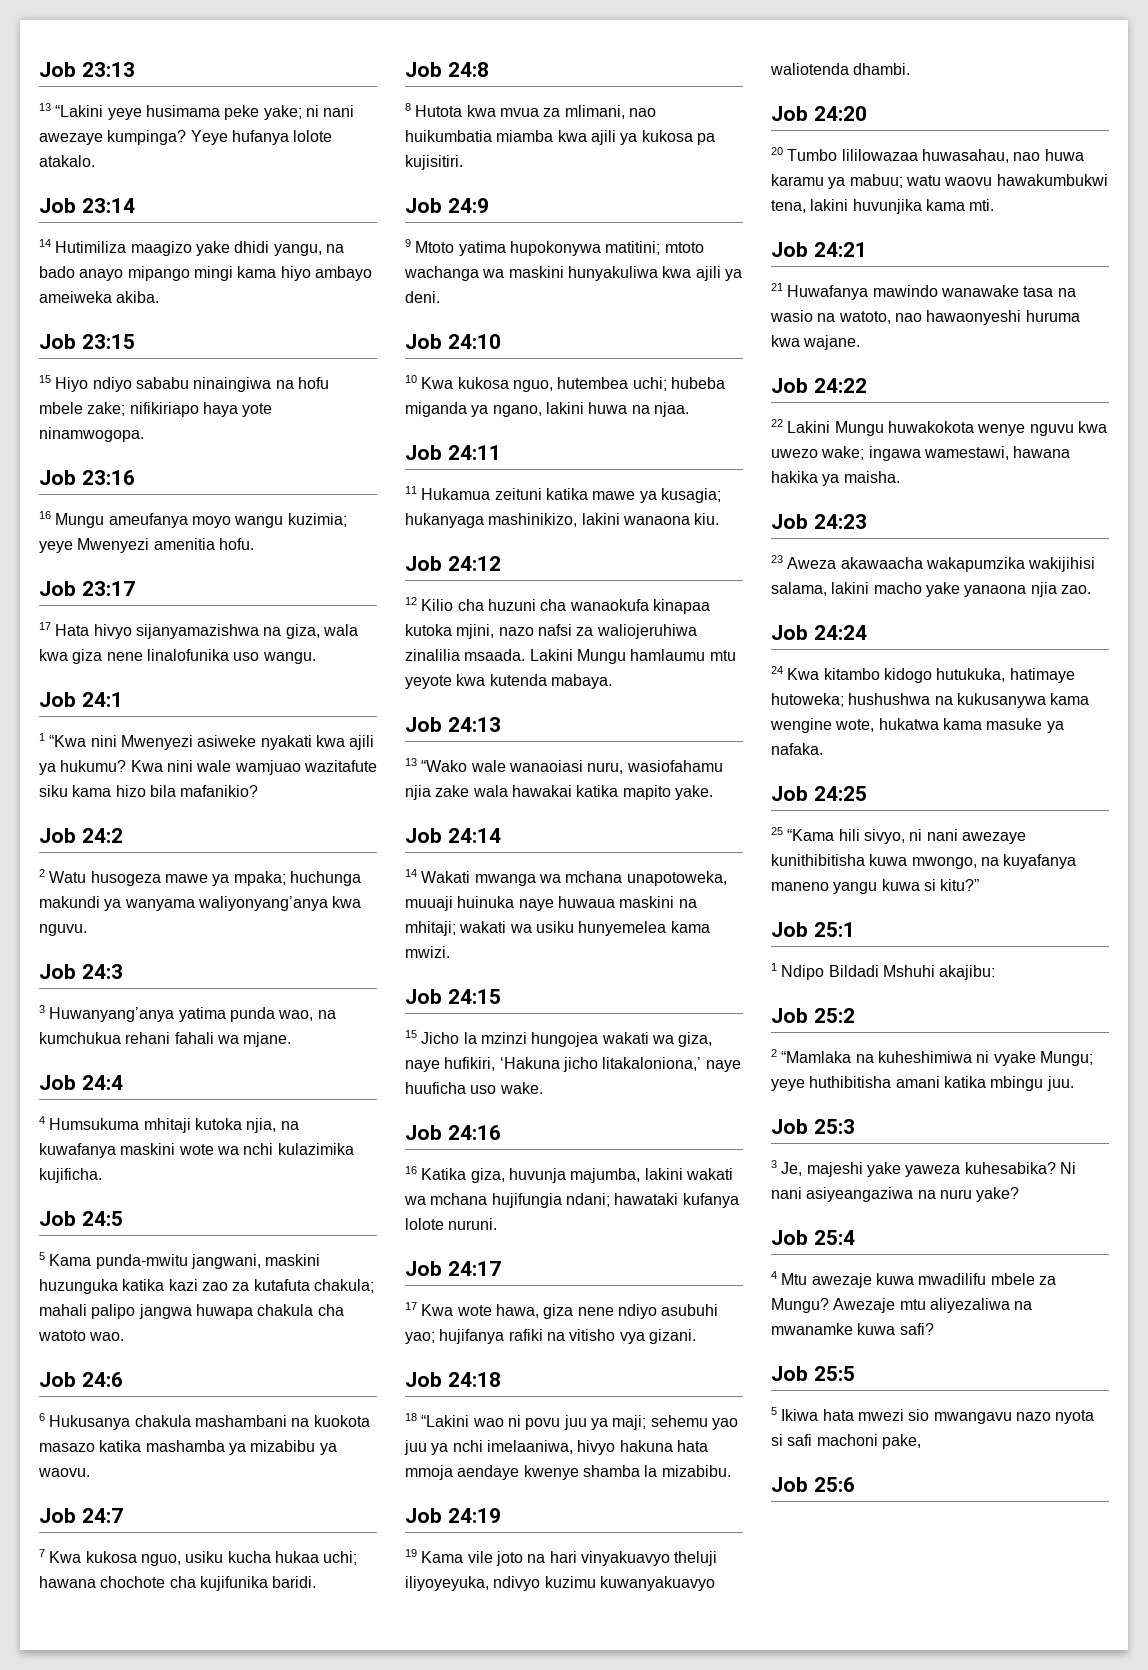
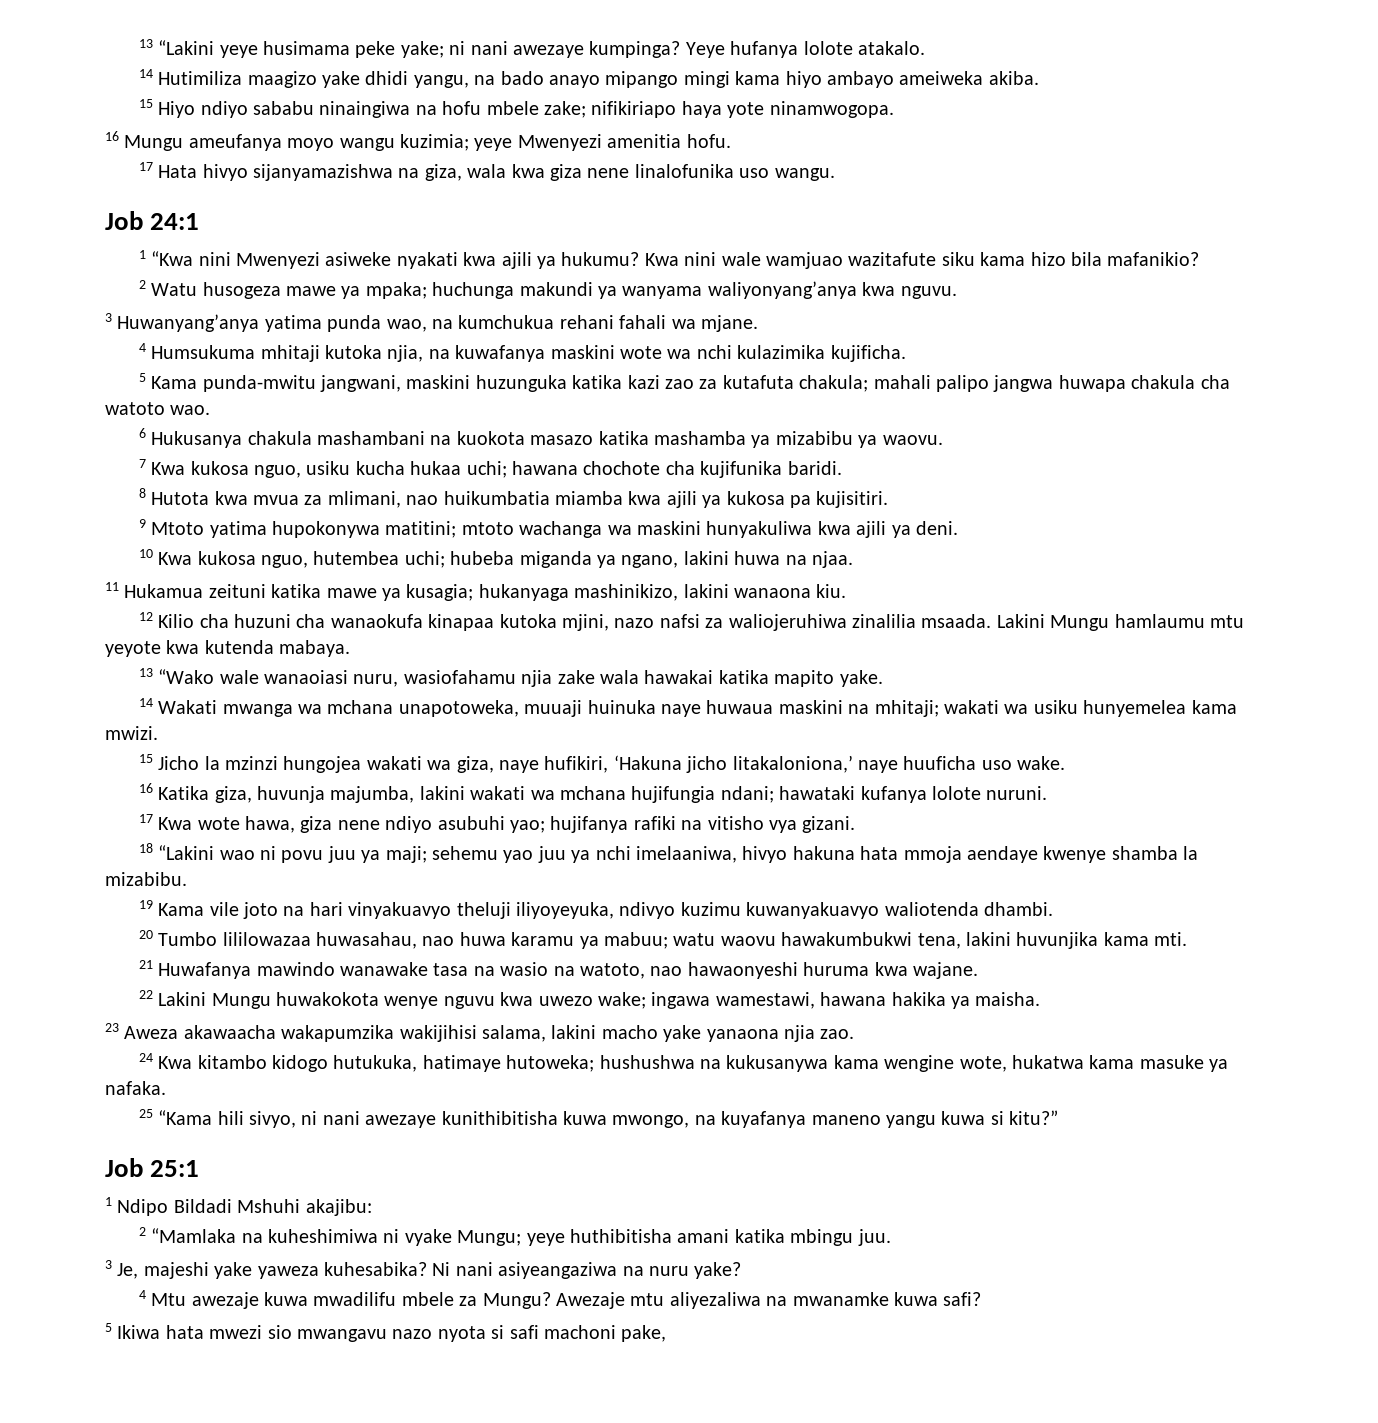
[39,62,135,77] Job 23:13 // -> (138, 43) none
[39,198,135,213] // Job 23:14 -> (926, 48) none
[39,334,135,349] // Job 23:15 -> (1039, 78) none
[39,470,135,485] // Job 23:16 -> (894, 109) none
[39,581,135,596] // Job 23:17 -> (731, 141) none
[39,828,123,843] // Job 24:2 -> (1200, 259) none
[39,964,123,979] // Job 24:3 -> (957, 292) none
[39,1075,123,1090] // Job 24:4 -> (758, 323) none
[39,1211,123,1226] // Job 24:5 -> (906, 353) none
[39,1372,123,1387] // Job 24:6 -> (211, 410) none
[39,1508,123,1523] // Job 24:7 -> (943, 440) none
[405,62,489,77] // Job 24:8 -> (842, 468) none
[405,198,489,213] // Job 24:9 -> (889, 499) none
[405,334,501,349] // Job 24:10 -> (959, 528) none
[405,445,501,460] // Job 24:11 -> (854, 559) none
[405,556,501,571] // Job 24:12 -> (847, 591) none
[405,717,501,732] // Job 24:13 -> (351, 648) none
[405,828,501,843] // Job 24:14 -> (883, 678) none
[405,989,501,1004] // Job 24:15 -> (158, 733) none
[405,1125,501,1140] // Job 24:16 -> (1066, 763) none
[405,1261,501,1276] // Job 24:17 -> (1048, 793) none
[405,1372,501,1387] // Job 24:18 -> (856, 824) none
[405,1508,501,1523] // Job 24:19 -> (187, 879) none
[771,106,867,121] // Job 24:20 -> (1054, 909) none
[771,242,867,257] // Job 24:21 -> (1188, 939) none
[771,378,867,393] // Job 24:22 -> (979, 970) none
[771,514,867,529] // Job 24:23 -> (1041, 999) none
[771,625,867,640] // Job 24:24 -> (855, 1034) none
[771,786,867,801] // Job 24:25 -> (166, 1088) none
[771,1008,855,1023] // Job 25:2 -> (372, 1207) none
[771,1119,855,1134] // Job 25:3 -> (891, 1237) none
[771,1230,855,1245] // Job 25:4 -> (742, 1270) none
[771,1366,855,1381] // Job 25:5 -> (982, 1299) none
[771,1477,855,1492] // Job 25:6 -> (667, 1333) none

